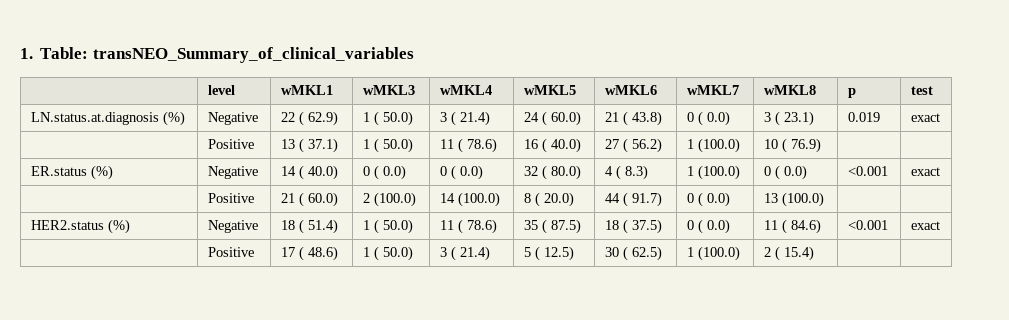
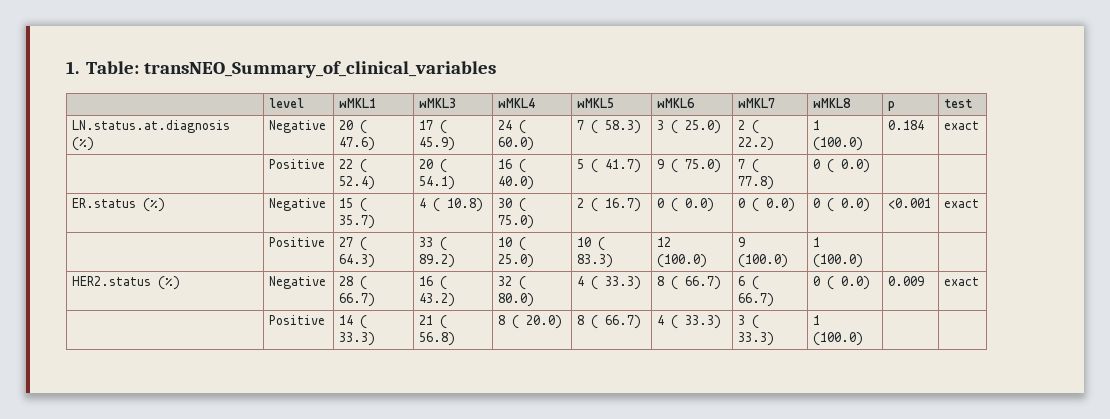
[280,111,338,126] [362,111,413,126] [439,111,490,126] [523,111,581,126] [604,111,662,126] [686,111,730,126] [763,111,814,126] [847,112,880,122] [910,113,940,122] [207,139,254,149] [280,138,338,153] [362,138,413,153] [439,138,497,153] [523,138,581,153] [604,138,662,153] [686,138,740,153] [763,138,821,153] [30,165,113,180] [207,166,258,179] [280,165,338,180] [362,165,406,180] [439,165,483,180] [523,165,581,180] [604,165,648,180] [686,165,740,180] 22 ( 62.9) | 1 ( 50.0) | 3 ( 21.4) | 24 ( 60.0) | 21 ( 43.8) | 0 ( 0.0) | 3 ( 23.1) | 0.019 | exact // | Positive | 13 ( 37.1) | 1 ( 50.0) | 11 ( 78.6) | 16 ( 40.0) | 27 ( 56.2) | 1 (100.0) | 10 ( 76.9) | | // ER.status (%) | Negative | 14 ( 40.0) | 0 ( 0.0) | 0 ( 0.0) | 32 ( 80.0) | 4 ( 8.3) | 1 (100.0) -> [339,120,368,134] [339,137,376,151] [419,120,448,134] [419,137,456,151] [498,120,527,134] [498,137,535,151] [577,120,642,134] [657,120,722,134] [738,120,760,134] [738,137,775,151] [813,120,821,130] [813,137,864,151] [888,120,925,130] [944,121,980,130] [269,159,326,169] [339,159,368,173] [339,176,376,190] [419,159,448,173] [419,176,456,190] [498,159,527,173] [498,176,535,190] [577,159,642,173] [657,159,722,173] [738,159,760,173] [738,176,775,190] [813,159,871,173] [72,198,166,212] [269,198,327,211] [339,198,368,212] [339,215,376,229] [419,198,484,212] [498,198,527,212] [498,215,535,229] [577,198,642,212] [657,198,715,212] [738,198,796,212] 20 ( 47.6) | 17 ( 45.9) | 24 ( 60.0) | 7 ( 58.3) | 3 ( 25.0) | 2 ( 22.2) | 1 (100.0) | 0.184 | exact // | Positive | 22 ( 52.4) | 20 ( 54.1) | 16 ( 40.0) | 5 ( 41.7) | 9 ( 75.0) | 7 ( 77.8) | 0 ( 0.0) | | // ER.status (%) | Negative | 15 ( 35.7) | 4 ( 10.8) | 30 ( 75.0) | 2 ( 16.7) | 0 ( 0.0) | 0 ( 0.0)
[280,192,338,207] [362,192,416,207] [439,192,500,207] [523,192,574,207] [604,192,662,207] [686,192,730,207] [763,192,824,207] [30,219,130,234] [207,220,258,233] [280,219,338,234] [362,219,413,234] [439,219,497,234] [523,219,581,234] [604,219,662,234] [686,219,730,234] [763,219,821,234] [847,220,888,230] [910,221,940,230] [207,247,254,257] [280,246,338,261] [362,246,413,261] [439,246,490,261] [523,246,574,261] [604,246,662,261] [686,246,740,261] [763,246,814,261] 21 ( 60.0) | 2 (100.0) | 14 (100.0) | 8 ( 20.0) | 44 ( 91.7) | 0 ( 0.0) | 13 (100.0) | | // HER2.status (%) | Negative | 18 ( 51.4) | 1 ( 50.0) | 11 ( 78.6) | 35 ( 87.5) | 18 ( 37.5) | 0 ( 0.0) | 11 ( 84.6) | <0.001 | exact // | Positive | 17 ( 48.6) | 1 ( 50.0) | 3 ( 21.4) | 5 ( 12.5) | 30 ( 62.5) | 1 (100.0) | 2 ( 15.4) -> [339,237,368,251] [339,254,376,268] [419,237,448,251] [419,254,456,268] [498,237,527,251] [498,254,535,268] [577,237,606,251] [577,254,614,268] [657,237,672,247] [657,254,708,268] [738,237,746,247] [738,254,789,268] [813,237,821,247] [813,254,864,268] [72,276,181,290] [269,276,327,289] [339,276,368,290] [339,293,376,307] [419,276,448,290] [419,293,456,307] [498,276,527,290] [498,293,535,307] [577,276,642,290] [657,276,722,290] [738,276,760,290] [738,293,775,307] [813,276,871,290] [888,276,925,286] [944,277,980,286] [269,315,326,325] [339,315,368,329] [339,332,376,346] [419,315,448,329] [419,332,456,346] [498,315,563,329] [577,315,642,329] [657,315,722,329] [738,315,760,329] [738,332,775,346] [813,315,821,325] [813,332,864,346] 27 ( 64.3) | 33 ( 89.2) | 10 ( 25.0) | 10 ( 83.3) | 12 (100.0) | 9 (100.0) | 1 (100.0) | | // HER2.status (%) | Negative | 28 ( 66.7) | 16 ( 43.2) | 32 ( 80.0) | 4 ( 33.3) | 8 ( 66.7) | 6 ( 66.7) | 0 ( 0.0) | 0.009 | exact // | Positive | 14 ( 33.3) | 21 ( 56.8) | 8 ( 20.0) | 8 ( 66.7) | 4 ( 33.3) | 3 ( 33.3) | 1 (100.0)

